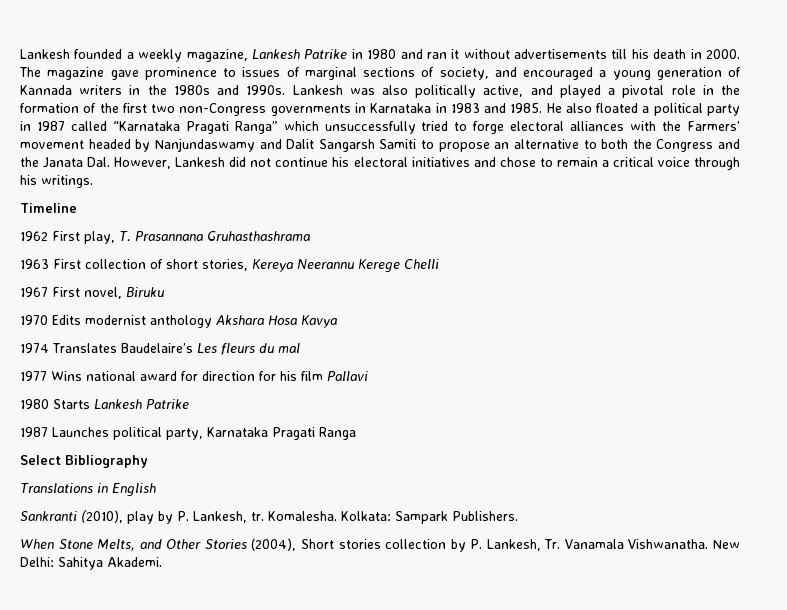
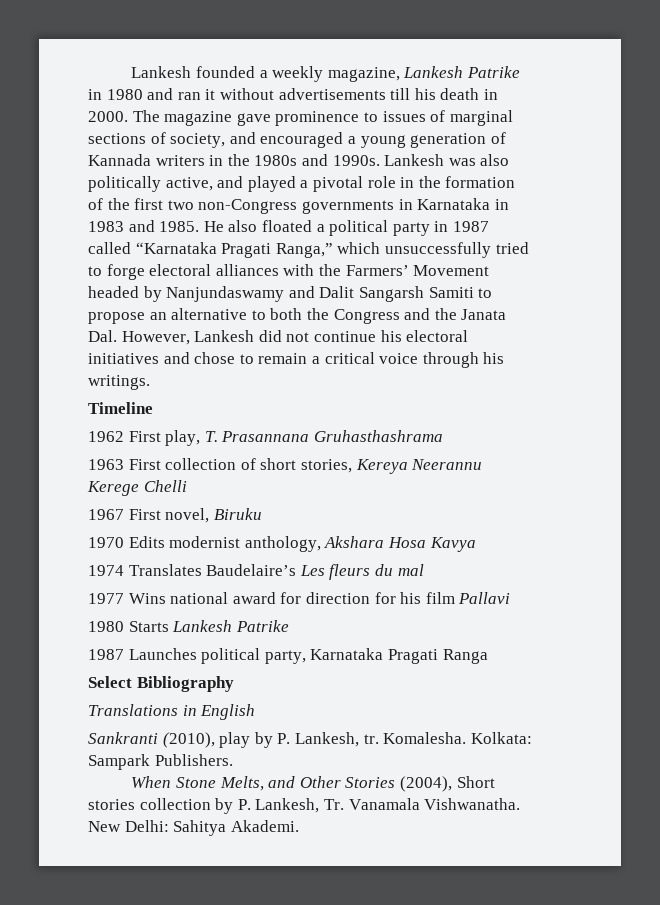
[234,121,278,134] Ranga” -> [275,243,333,258] Ranga,”
[20,140,84,149] movement -> [413,265,490,276] Movement
[150,315,212,328] anthology -> [244,536,321,552] anthology,

